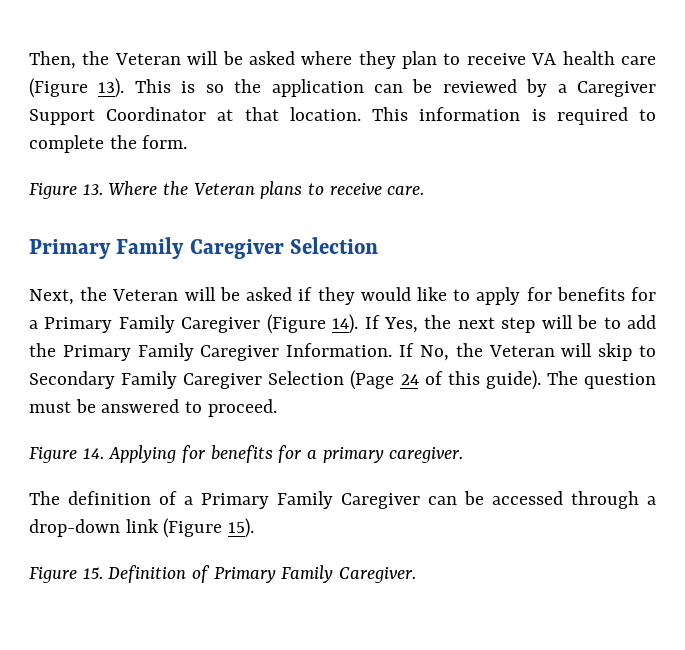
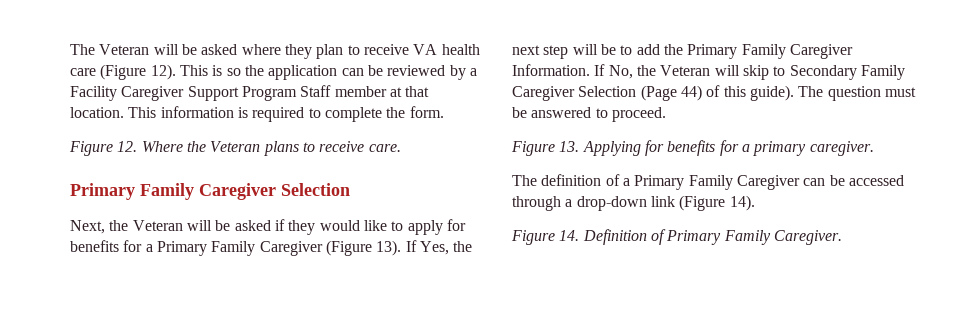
[29,51,110,69] Then, the -> [70,44,95,55] The
[98,78,125,98] 13). -> [150,64,176,80] 12).
(567, 88) none -> [70,86,117,101] Facility
[106,107,207,121] Coordinator -> [241,85,387,101] Program Staff member
[82,184,103,195] 13. -> [117,141,138,152] 12.
[332,314,359,334] 14). -> [376,240,402,256] 13).
[400,374,419,385] 24 -> [680,85,702,101] 44)
[82,448,104,459] 14. -> [559,141,580,152] 13.
[228,518,255,538] [29,567,103,583] 15). // Figure 15. -> [729,195,755,211] [511,230,580,245] 14). // Figure 14.

